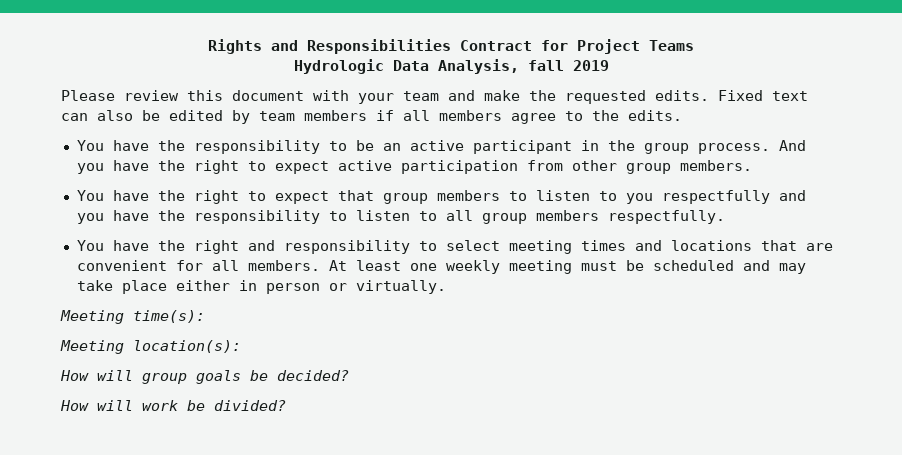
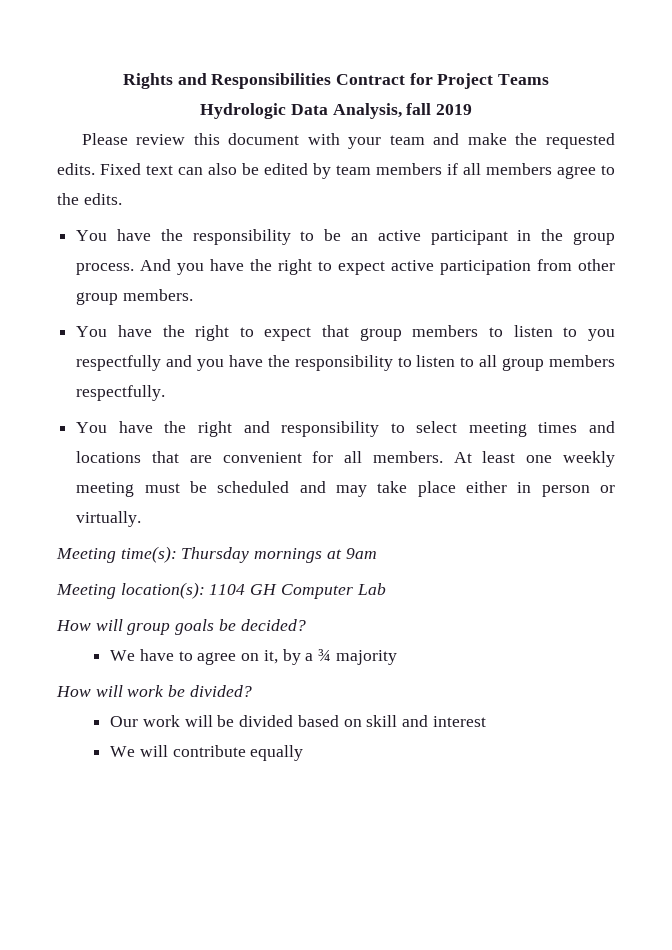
[60,340,241,354] // Meeting location(s): -> [181,547,377,563] [56,582,386,599] Thursday mornings at 9am // Meeting location(s): 1104 GH Computer Lab
(349, 375) none -> [110,649,397,665] // We have to agree on it, by a ¾ majority
(286, 405) none -> [110,715,486,727] [110,745,304,761] // Our work will be divided based on skill and interest // We will contribute equally

